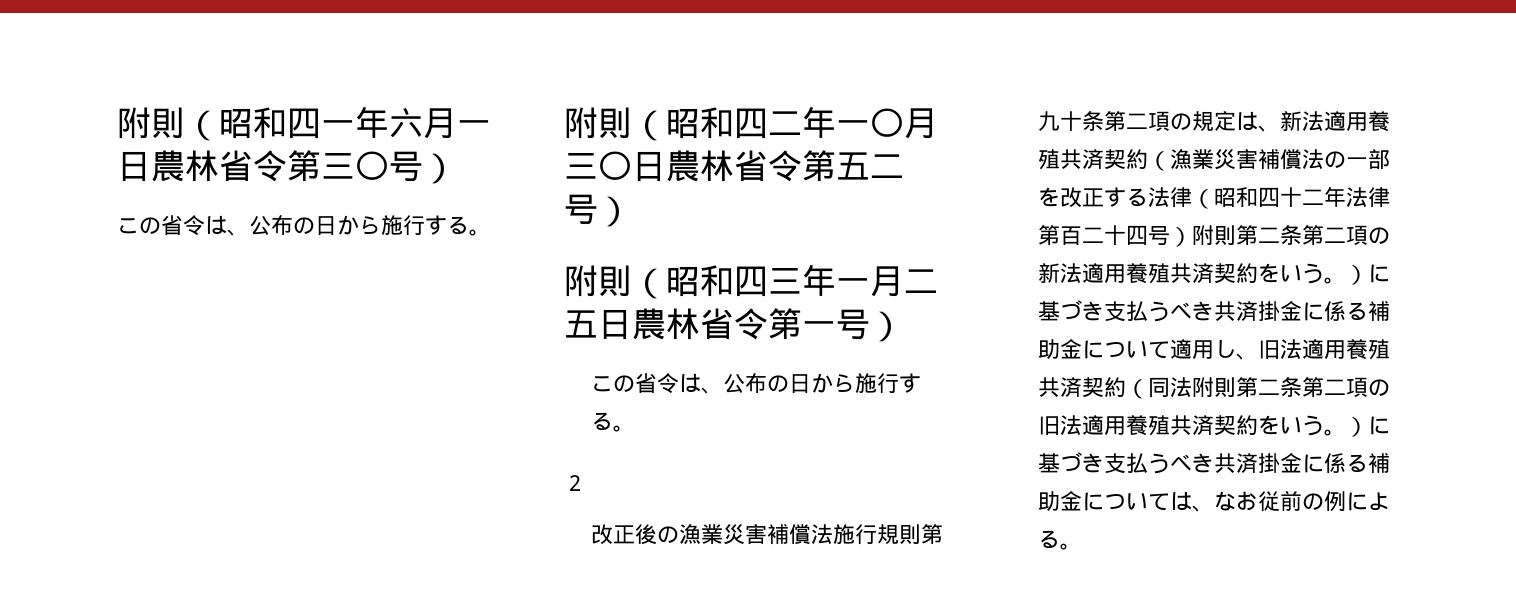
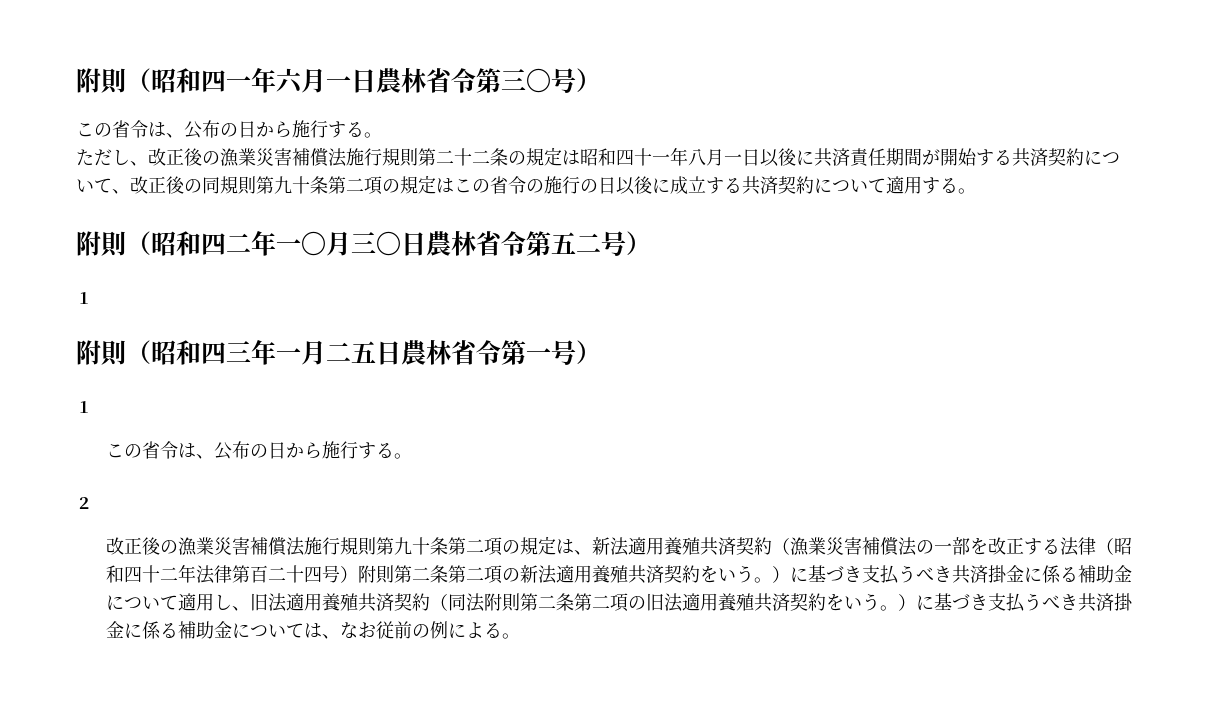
(491, 232) none -> [76,147,1120,167] [76,175,976,195] // ただし、改正後の漁業災害補償法施行規則第二十二条の規定は昭和四十一年八月一日以後に共済責任期間が開始する共済契約について、改正後の同規則第九十条第二項の規定はこの省令の施行の日以後に成立する共済契約について適用する。
(632, 211) none -> [76,292,92,304] // １
(904, 326) none -> [76,401,92,413] // １

